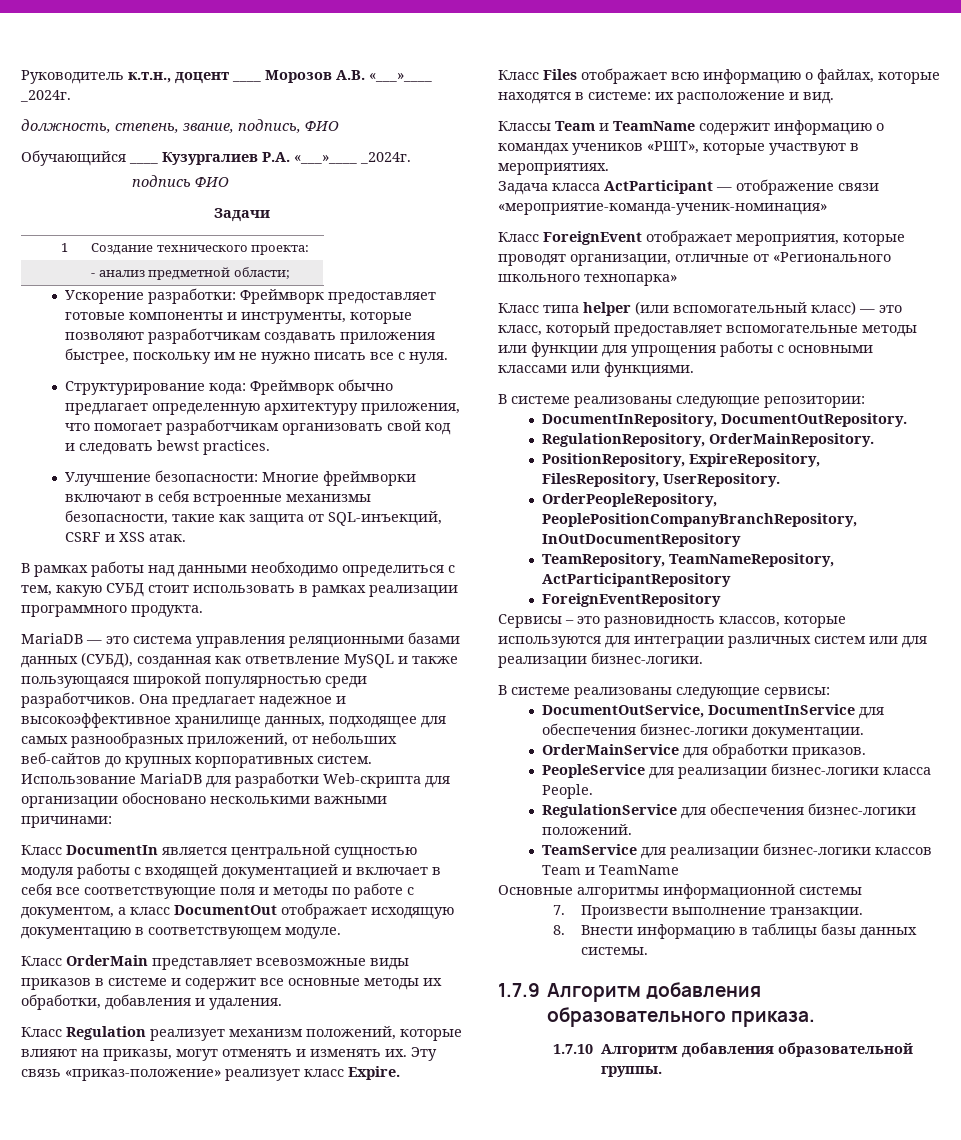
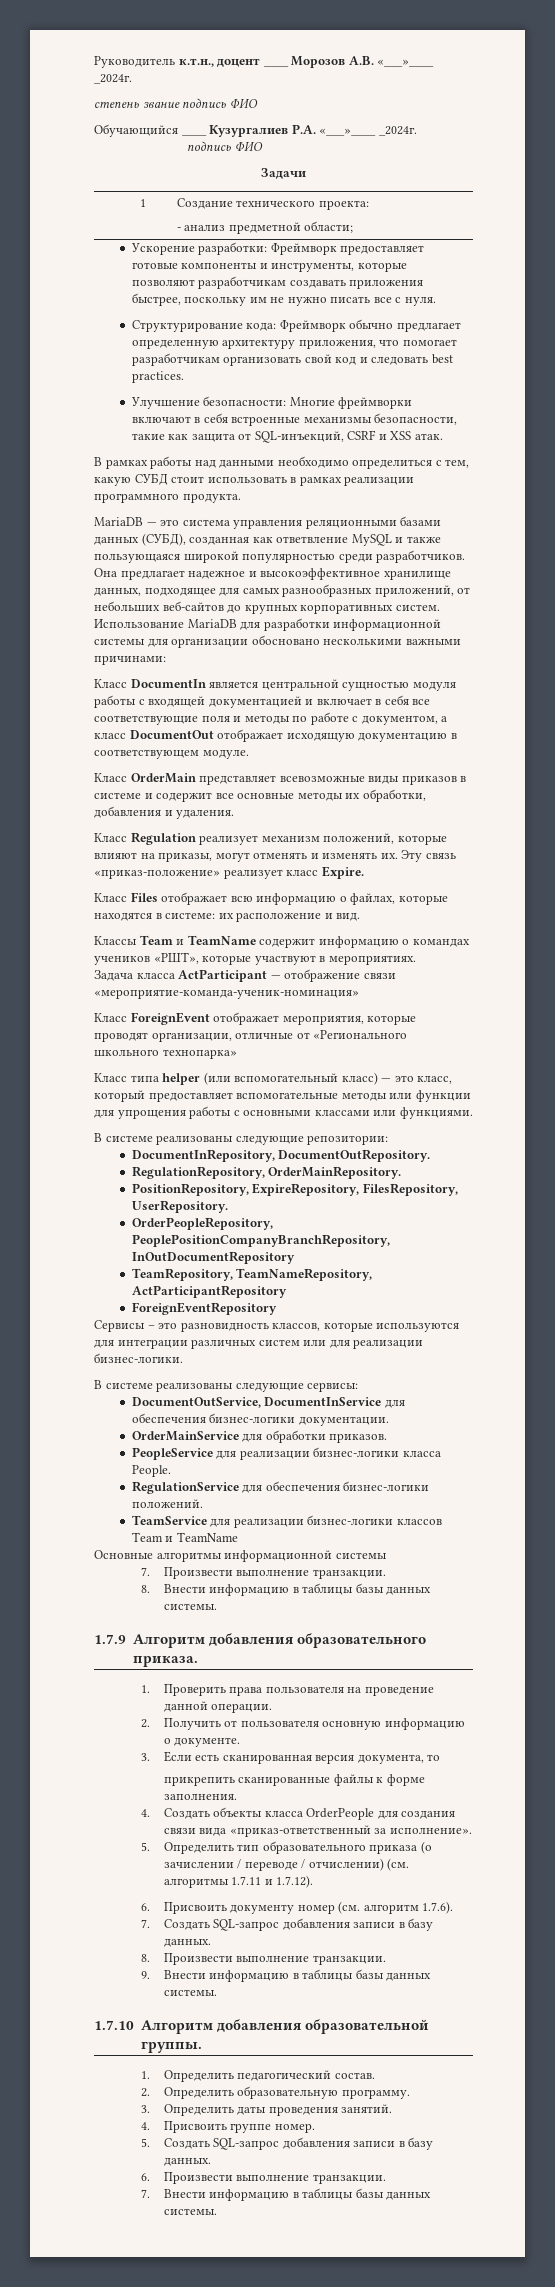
[21,119,301,133] должность, степень, звание, подпись, -> [94,98,227,108] степень звание подпись
[156,440,199,451] bewst -> [431,354,453,364] best
[323,773,421,788] Web-скрипта -> [333,619,442,631] [94,638,145,645] информационной системы
[553,1042,913,1058] [600,1066,662,1077] 1.7.10 Алгоритм добавления образовательной группы. -> [140,1684,434,1696] [163,1701,273,1713] [140,1718,465,1730] [163,1737,241,1747] [140,1751,441,1764] [163,1774,425,1786] [163,1794,237,1800] [140,1807,456,1820] [163,1825,472,1837] [140,1841,432,1854] [163,1858,410,1871] [163,1875,314,1888] [140,1901,454,1914] [140,1918,434,1931] [163,1939,211,1947] [140,1953,386,1965] [140,1969,432,1982] [163,1989,217,1996] [94,2019,429,2034] [140,2041,202,2053] [140,2070,375,2082] [140,2086,410,2099] [140,2104,393,2116] [140,2121,315,2133] [140,2137,434,2150] [163,2158,211,2166] [140,2172,386,2184] [140,2188,432,2201] [163,2208,217,2215] 1. Проверить права пользователя на проведение данной операции. // 2. Получить от пользователя основную информацию о документе. // 3. Если есть сканированная версия документа, то // прикрепить сканированные файлы к форме заполнения. // 4. Создать объекты класса OrderPeople для создания связи вида «приказ-ответственный за исполнение». // 5. Определить тип образовательного приказа (о зачислении / переводе / отчислении) (см. алгоритмы 1.7.11 и 1.7.12). // 6. Присвоить документу номер (см. алгоритм 1.7.6). // 7. Создать SQL-запрос добавления записи в базу данных. // 8. Произвести выполнение транзакции. // 9. Внести информацию в таблицы базы данных системы. // 1.7.10 Алгоритм добавления образовательной группы. // 1. Определить педагогический состав. // 2. Определить образовательную программу. // 3. Определить даты проведения занятий. // 4. Присвоить группе номер. // 5. Создать SQL-запрос добавления записи в базу данных. // 6. Произвести выполнение транзакции. // 7. Внести информацию в таблицы базы данных системы.

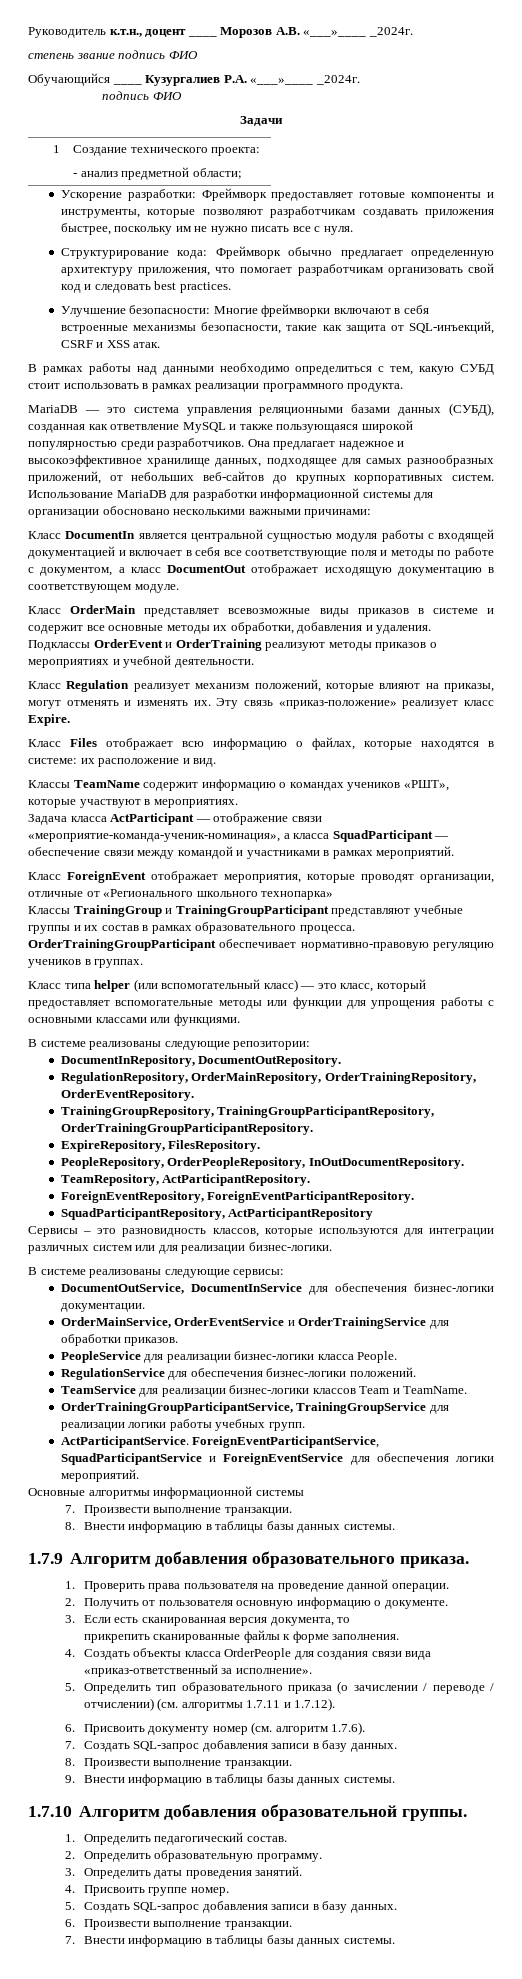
(235, 814) none -> [28,639,437,651] [28,655,254,668] Подклассы OrderEvent и OrderTraining реализуют методы приказов о мероприятиях и учебной деятельности.
[139,935,185,945] Team и -> (70, 784) none
[94,989,359,999] «мероприятие-команда-ученик-номинация» -> [28,830,450,842] [28,846,455,859] «мероприятие-команда-ученик-номинация», а класса SquadParticipant — обеспечение связи между командой и участниками в рамках мероприятий.
(237, 1054) none -> [28,905,463,917] [28,922,355,934] [28,939,495,951] [28,959,144,968] // Классы TrainingGroup и TrainingGroupParticipant представляют учебные группы и их состав в рамках образовательного процесса. OrderTrainingGroupParticipant обеспечивает нормативно-правовую регуляцию учеников в группах.
[268,1166,402,1179] [131,1183,458,1196] [131,1200,228,1213] [131,1217,273,1230] [131,1234,390,1247] [131,1251,295,1264] [131,1268,373,1281] OrderMainRepository. // PositionRepository, ExpireRepository, FilesRepository, UserRepository. // OrderPeopleRepository, PeoplePositionCompanyBranchRepository, InOutDocumentRepository // TeamRepository, TeamNameRepository, -> [191,1072,476,1084] [60,1089,194,1101] [60,1106,435,1118] [60,1123,313,1135] [60,1140,261,1152] [60,1157,464,1169] [60,1174,311,1186] [60,1191,415,1203] [60,1208,225,1220] OrderMainRepository, OrderTrainingRepository, OrderEventRepository. // TrainingGroupRepository, TrainingGroupParticipantRepository, OrderTrainingGroupParticipantRepository. // ExpireRepository, FilesRepository. // PeopleRepository, OrderPeopleRepository, InOutDocumentRepository. // TeamRepository, ActParticipantRepository. // ForeignEventRepository, ForeignEventParticipantRepository. // SquadParticipantRepository,
[131,1302,277,1315] // ForeignEventRepository -> (374, 1214) none
[131,1431,239,1441] OrderMainService -> [60,1317,427,1329] OrderMainService, OrderEventService и OrderTrainingService
[176,1532,238,1542] TeamName -> [403,1386,468,1394] [60,1402,449,1414] [60,1419,305,1431] [60,1436,380,1448] [60,1453,495,1465] [60,1469,139,1482] TeamName. // OrderTrainingGroupParticipantService, TrainingGroupService для реализации логики работы учебных групп. // ActParticipantService. ForeignEventParticipantService, SquadParticipantService и ForeignEventService для обеспечения логики мероприятий.

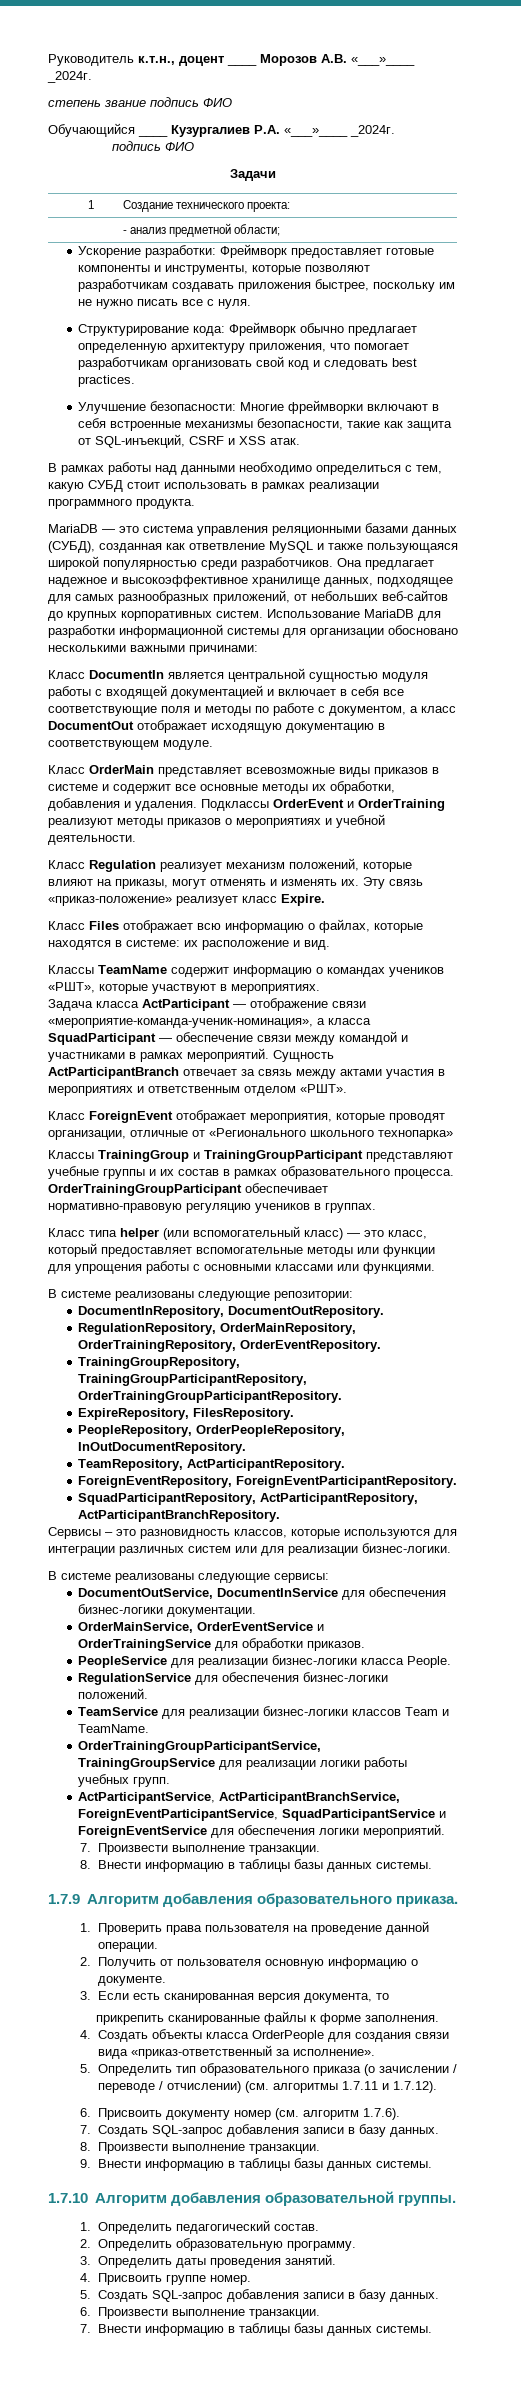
(455, 852) none -> [273,1050,334,1062] [48,1067,445,1079] [48,1084,347,1096] Сущность ActParticipantBranch отвечает за связь между актами участия в мероприятиях и ответственным отделом «РШТ».
[228,1208,374,1220] ActParticipantRepository -> [260,1493,419,1505] [78,1510,281,1522] ActParticipantRepository, ActParticipantBranchRepository.
[60,1436,189,1448] ActParticipantService. -> [78,1792,401,1804] ActParticipantService, ActParticipantBranchService,
[28,1486,304,1499] // Основные алгоритмы информационной системы -> (446, 1831) none

